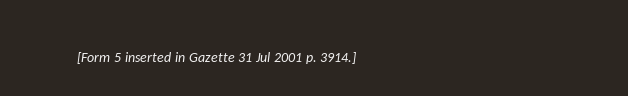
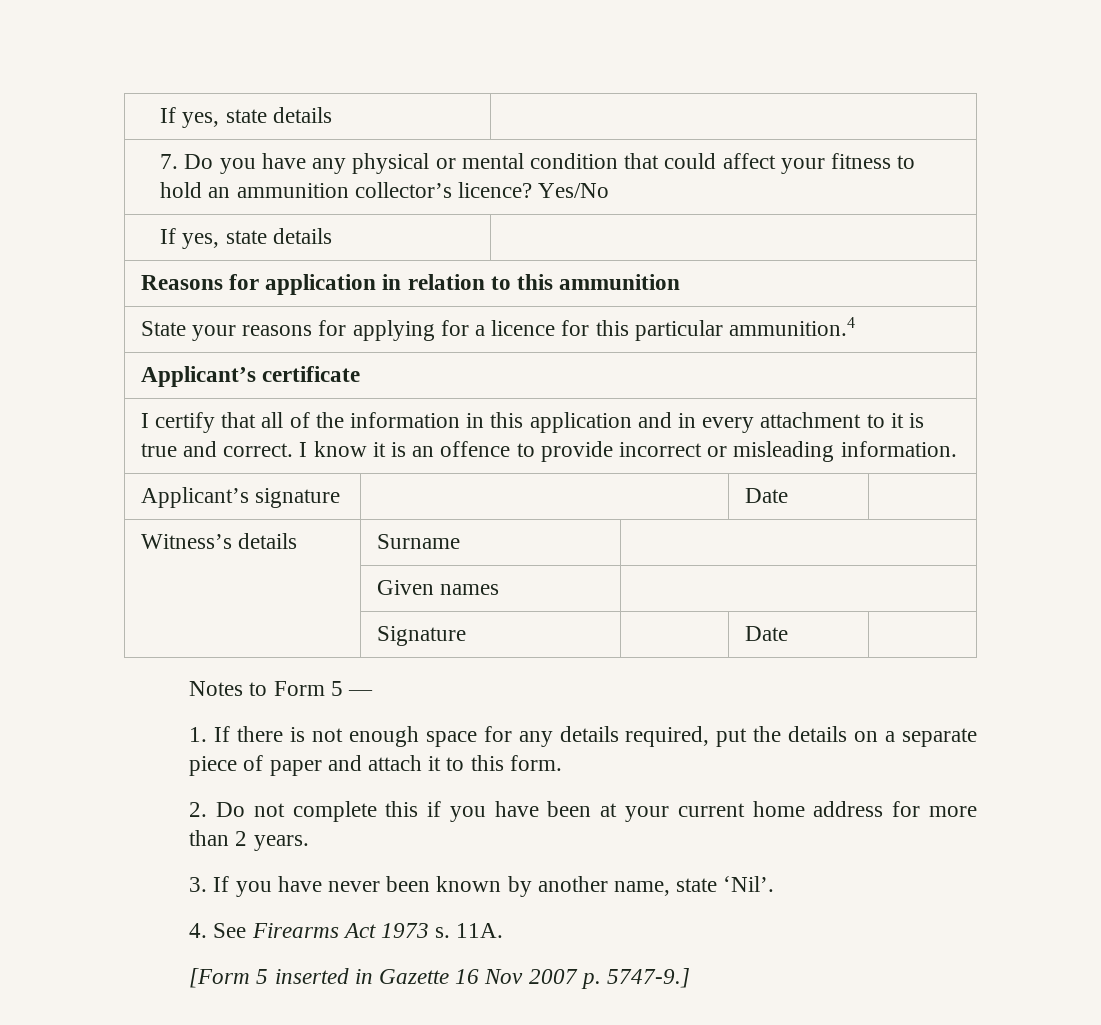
(77, 58) none -> [160,107,332,128] [160,153,916,174] [160,182,610,198] [160,228,332,249] [140,274,681,295] [140,317,856,341] [140,366,360,387] [140,412,925,433] [140,441,957,462] [140,487,340,508] [744,488,788,503] [140,533,297,549] [376,534,460,549] [376,580,499,595] [376,626,466,646] [744,626,788,641] [189,681,373,696] [189,726,978,747] [189,755,562,776] [189,801,977,822] [189,830,309,851] [189,876,775,897] [189,923,504,938] If yes, state details | // 7. Do you have any physical or mental condition that could affect your fitness to hold an ammunition collector’s licence? Yes/No // If yes, state details | // Reasons for application in relation to this ammunition // State your reasons for applying for a licence for this particular ammunition.4 // Applicant’s certificate // I certify that all of the information in this application and in every attachment to it is true and correct. I know it is an offence to provide incorrect or misleading information. // Applicant’s signature | | Date | // Witness’s details | Surname | // | Given names | // | Signature | | Date | // Notes to Form 5 — // 1. If there is not enough space for any details required, put the details on a separate piece of paper and attach it to this form. // 2. Do not complete this if you have been at your current home address for more than 2 years. // 3. If you have never been known by another name, state ‘Nil’. // 4. See Firearms Act 1973 s. 11A. //
[238,52,357,64] 31 Jul 2001 p. 3914.] -> [455,968,691,989] 16 Nov 2007 p. 5747-9.]

